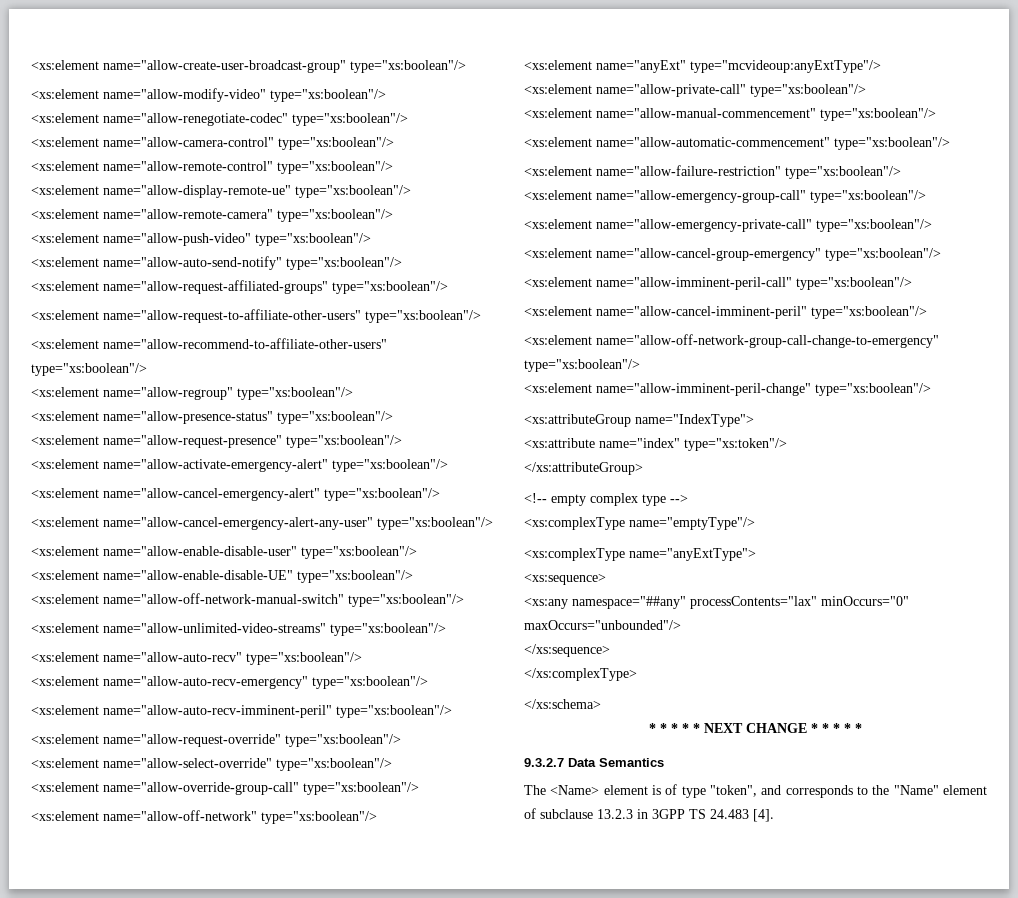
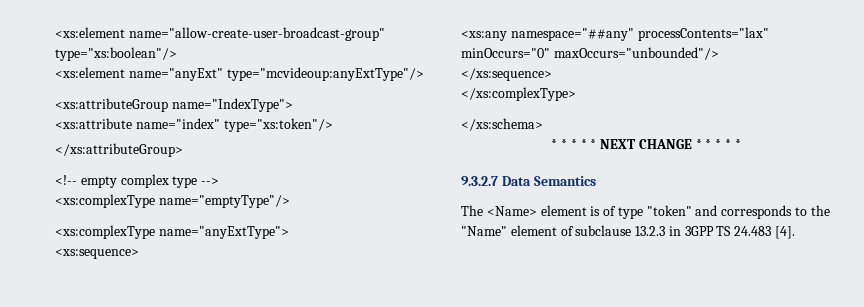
[103,88,386,102] [31,113,408,126] [31,137,394,150] [31,161,393,174] [31,185,411,198] [31,209,393,222] [31,233,371,246] [31,256,402,270] [31,280,448,294] [31,309,481,323] [31,338,387,349] [31,363,147,376] [31,387,353,400] [31,411,393,424] [31,435,402,448] [31,459,448,472] [31,488,440,501] [31,517,493,530] [31,546,417,559] [31,570,413,583] [31,593,464,607] [31,623,446,636] [31,652,362,665] [31,676,428,689] [31,705,452,718] [31,734,401,747] [31,758,392,771] [31,782,419,795] [31,810,377,824] [524,60,881,73] [524,84,866,97] [524,108,936,121] [524,137,950,150] [524,165,901,179] [524,190,926,203] [524,219,932,232] [524,248,941,261] [524,277,912,290] [524,306,927,319] [524,334,939,348] [524,359,640,372] [524,383,931,396] name="allow-modify-video" type="xs:boolean"/> // <xs:element name="allow-renegotiate-codec" type="xs:boolean"/> // <xs:element name="allow-camera-control" type="xs:boolean"/> // <xs:element name="allow-remote-control" type="xs:boolean"/> // <xs:element name="allow-display-remote-ue" type="xs:boolean"/> // <xs:element name="allow-remote-camera" type="xs:boolean"/> // <xs:element name="allow-push-video" type="xs:boolean"/> // <xs:element name="allow-auto-send-notify" type="xs:boolean"/> // <xs:element name="allow-request-affiliated-groups" type="xs:boolean"/> // <xs:element name="allow-request-to-affiliate-other-users" type="xs:boolean"/> // <xs:element name="allow-recommend-to-affiliate-other-users" type="xs:boolean"/> // <xs:element name="allow-regroup" type="xs:boolean"/> // <xs:element name="allow-presence-status" type="xs:boolean"/> // <xs:element name="allow-request-presence" type="xs:boolean"/> // <xs:element name="allow-activate-emergency-alert" type="xs:boolean"/> // <xs:element name="allow-cancel-emergency-alert" type="xs:boolean"/> // <xs:element name="allow-cancel-emergency-alert-any-user" type="xs:boolean"/> // <xs:element name="allow-enable-disable-user" type="xs:boolean"/> // <xs:element name="allow-enable-disable-UE" type="xs:boolean"/> // <xs:element name="allow-off-network-manual-switch" type="xs:boolean"/> // <xs:element name="allow-unlimited-video-streams" type="xs:boolean"/> // <xs:element name="allow-auto-recv" type="xs:boolean"/> // <xs:element name="allow-auto-recv-emergency" type="xs:boolean"/> // <xs:element name="allow-auto-recv-imminent-peril" type="xs:boolean"/> // <xs:element name="allow-request-override" type="xs:boolean"/> // <xs:element name="allow-select-override" type="xs:boolean"/> // <xs:element name="allow-override-group-call" type="xs:boolean"/> // <xs:element name="allow-off-network" type="xs:boolean"/> // <xs:element name="anyExt" type="mcvideoup:anyExtType"/> // <xs:element name="allow-private-call" type="xs:boolean"/> // <xs:element name="allow-manual-commencement" type="xs:boolean"/> // <xs:element name="allow-automatic-commencement" type="xs:boolean"/> // <xs:element name="allow-failure-restriction" type="xs:boolean"/> // <xs:element name="allow-emergency-group-call" type="xs:boolean"/> // <xs:element name="allow-emergency-private-call" type="xs:boolean"/> // <xs:element name="allow-cancel-group-emergency" type="xs:boolean"/> // <xs:element name="allow-imminent-peril-call" type="xs:boolean"/> // <xs:element name="allow-cancel-imminent-peril" type="xs:boolean"/> // <xs:element name="allow-off-network-group-call-change-to-emergency" type="xs:boolean"/> // <xs:element name="allow-imminent-peril-change" type="xs:boolean"/> -> [128,67,424,81] name="anyExt" type="mcvideoup:anyExtType"/>
[710,785,757,797] "token", -> [646,205,692,216] "token"

